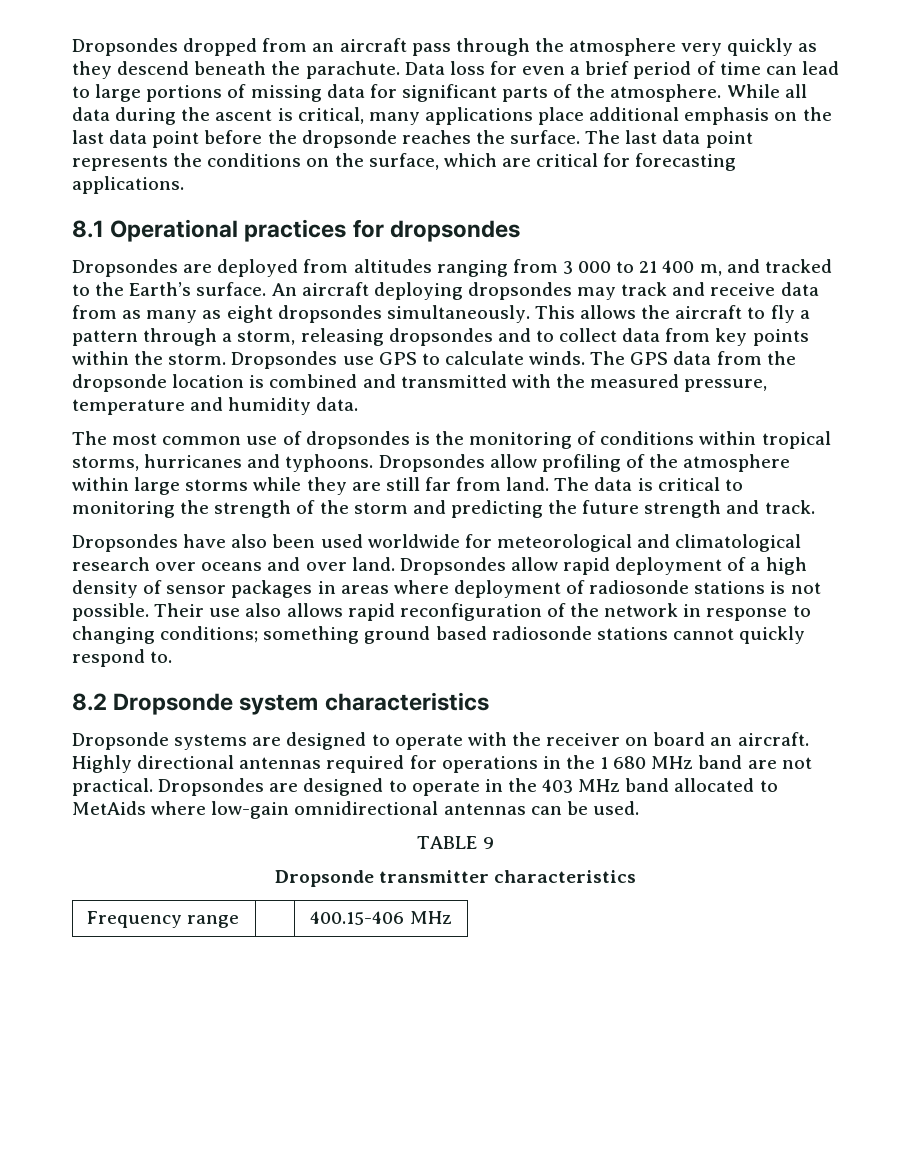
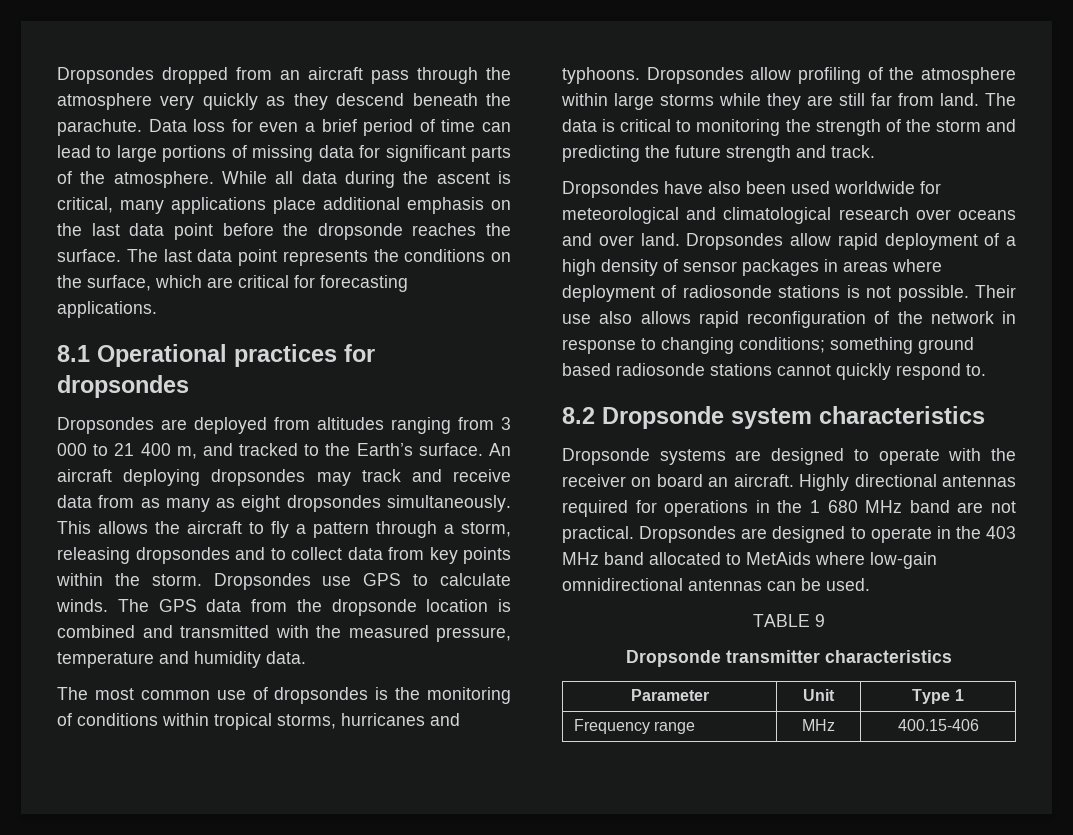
(637, 876) none -> [630,689,709,701] [803,689,835,701] [912,689,964,704] // Parameter | Unit | Type 1
(239, 921) none -> [802,719,835,731] MHz
[409,911,452,924] MHz -> (979, 725) none

